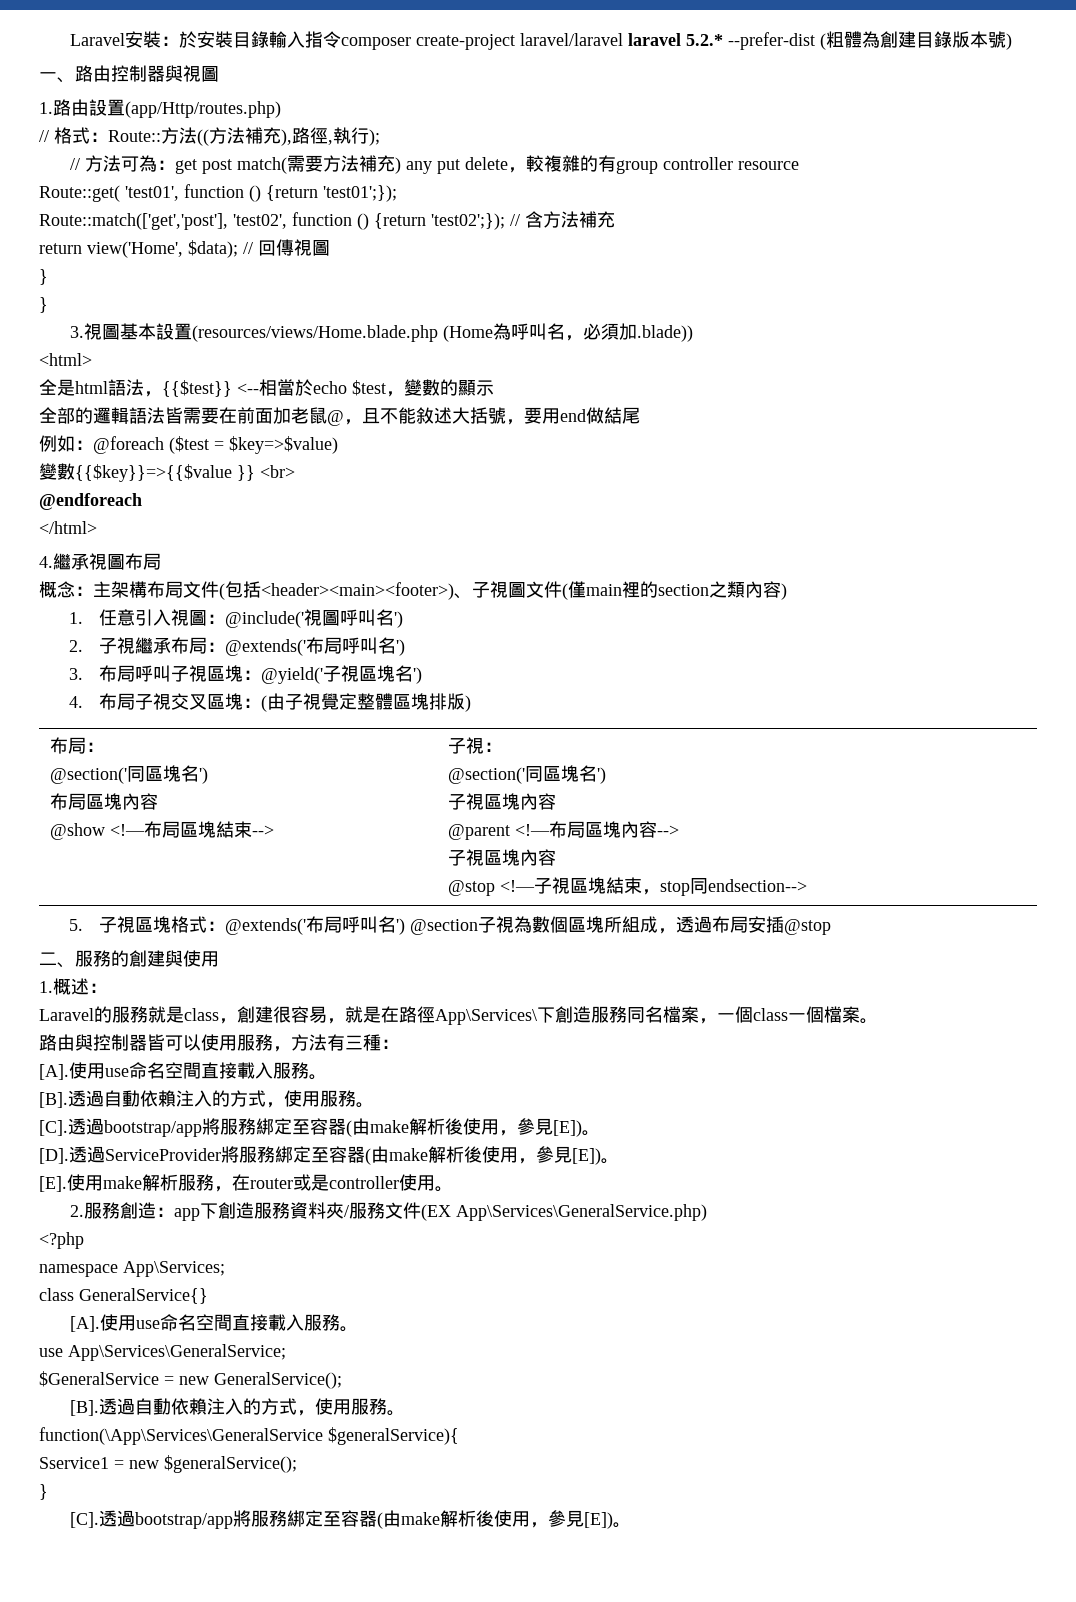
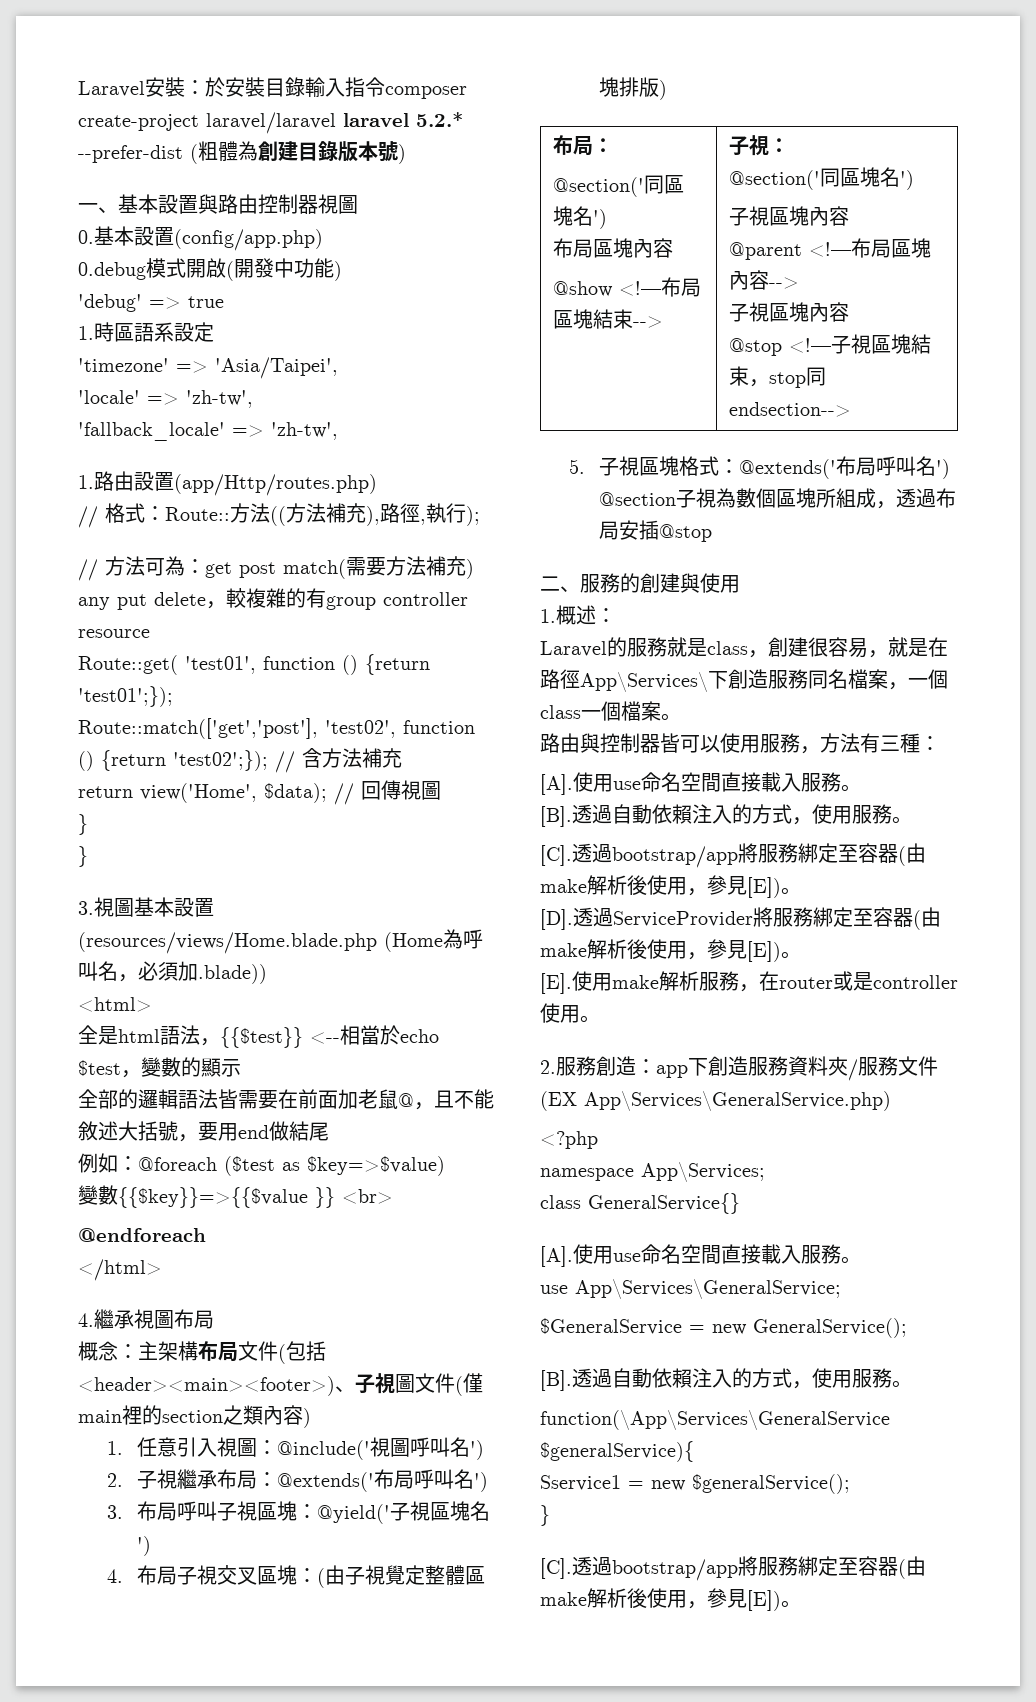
(75, 80) none -> [118,194,218,214] 基本設置與
[165,65,219,82] 與視圖 -> [318,194,358,214] [78,226,323,251] [78,258,342,281] [78,294,224,312] [78,322,214,342] [78,357,338,379] [78,390,253,408] [78,422,338,441] 視圖 // 0.基本設置(config/app.php) // 0.debug模式開啟(開發中功能) // 'debug' => true // 1.時區語系設定 // 'timezone' => 'Asia/Taipei', // 'locale' => 'zh-tw', // 'fallback_locale' => 'zh-tw',
[214,441,224,450] = -> [282,1162,300,1171] as

